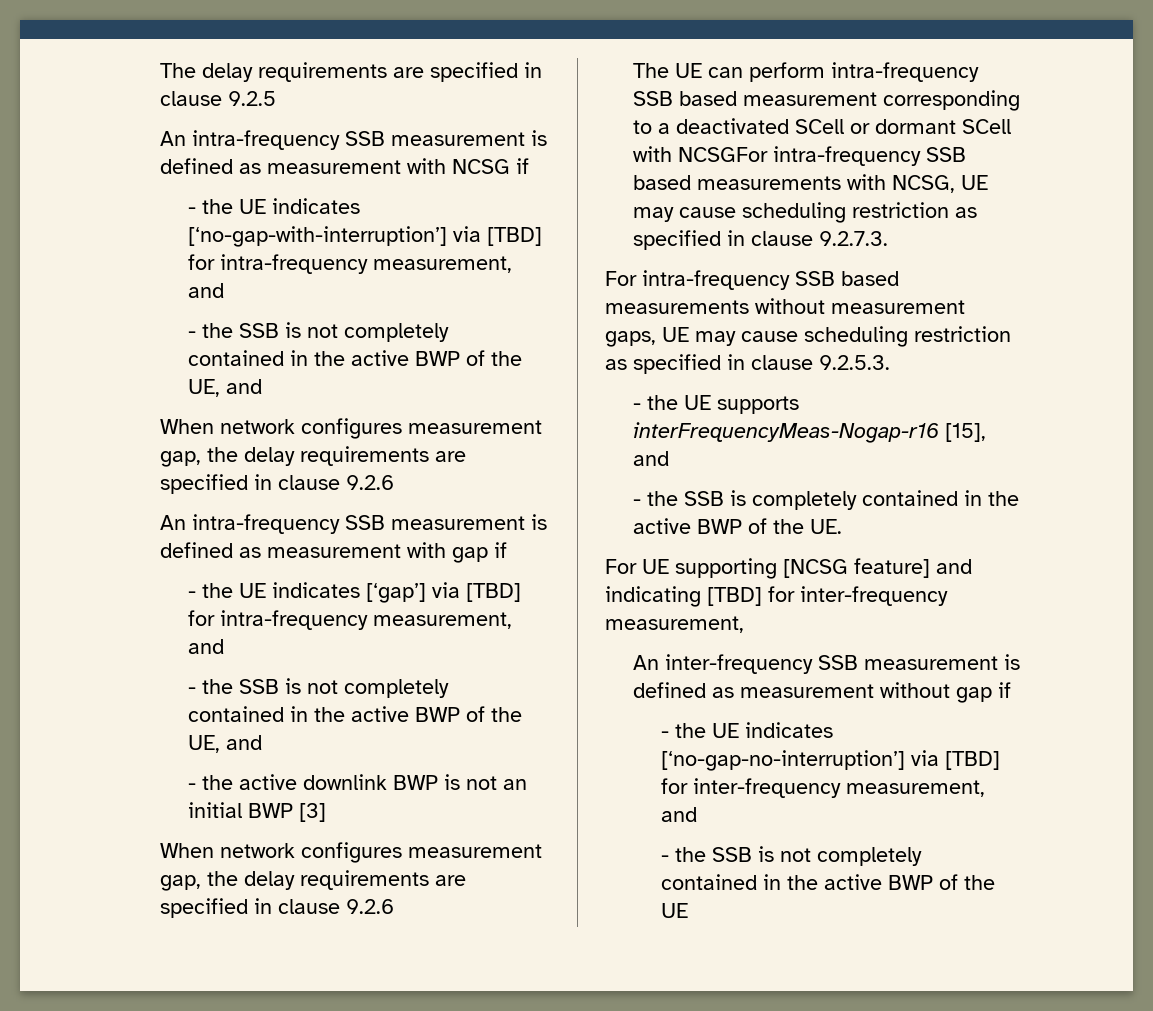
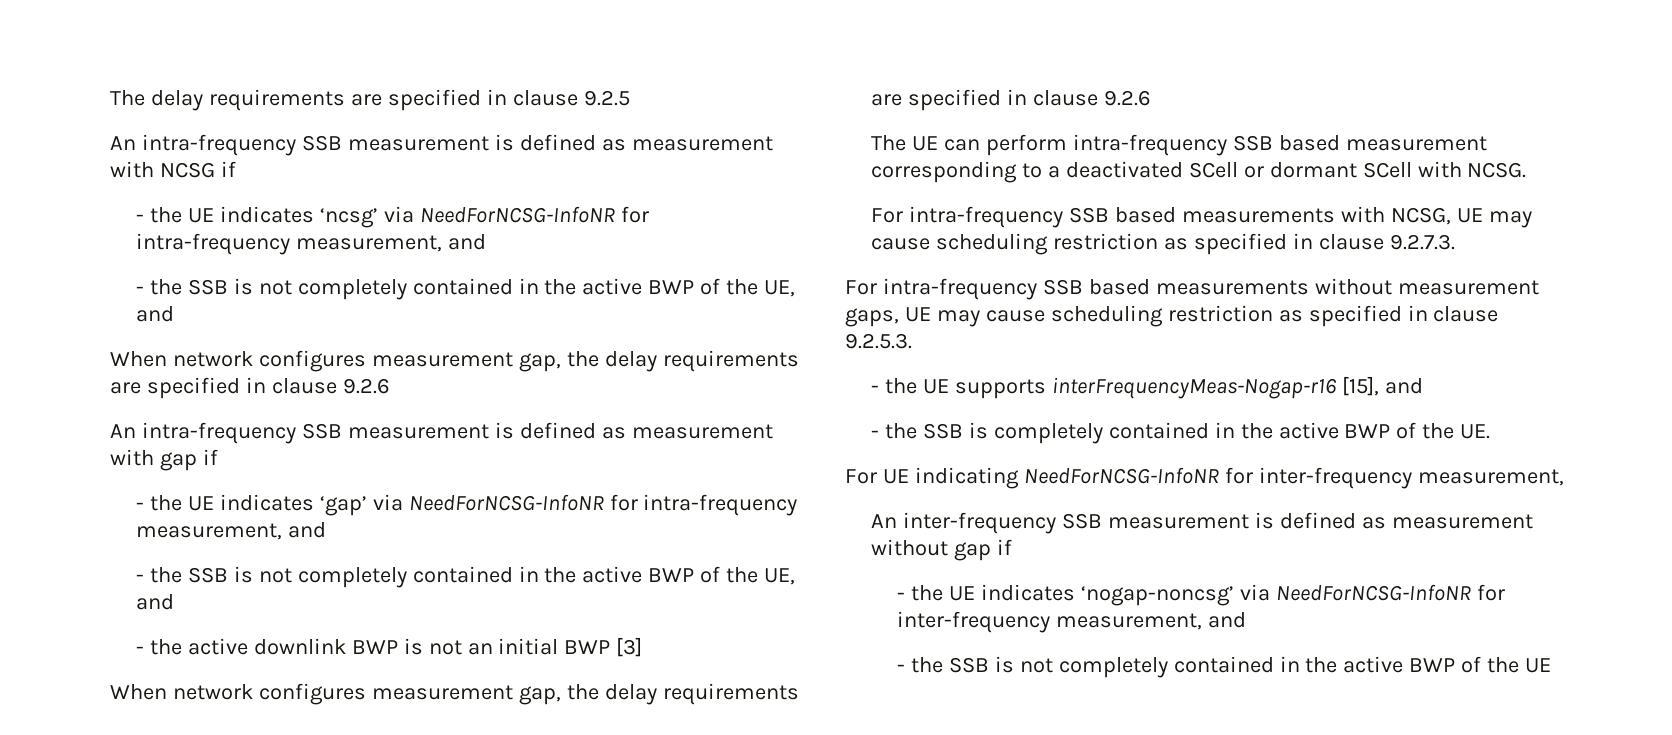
[187,226,542,247] [‘no-gap-with-interruption’] via [TBD] -> [319,206,615,228] ‘ncsg’ via NeedForNCSG-InfoNR
[365,582,521,603] [‘gap’] via [TBD] -> [319,494,604,516] ‘gap’ via NeedForNCSG-InfoNR
[677,147,768,162] NCSGFor -> [1467,162,1527,178] [870,208,903,223] NCSG. // For
[675,558,972,579] [605,586,762,607] supporting [NCSG feature] and indicating [TBD] -> [914,467,1219,489] indicating NeedForNCSG-InfoNR
[660,750,1000,771] [‘no-gap-no-interruption’] via [TBD] -> [1080,584,1471,606] ‘nogap-noncsg’ via NeedForNCSG-InfoNR

